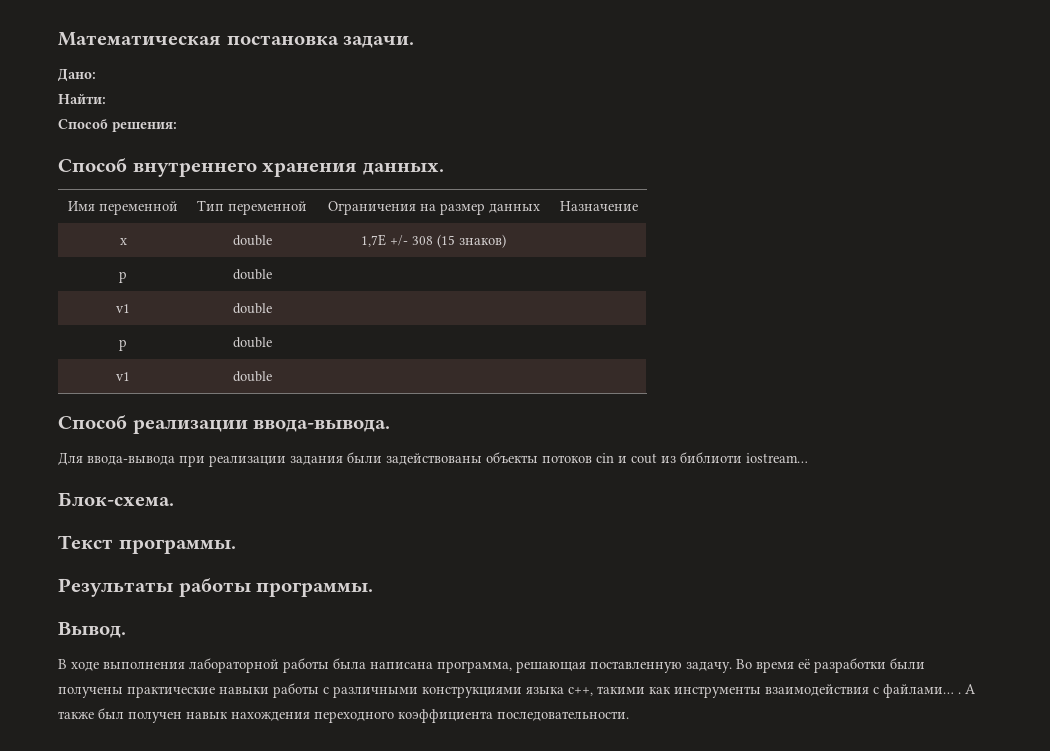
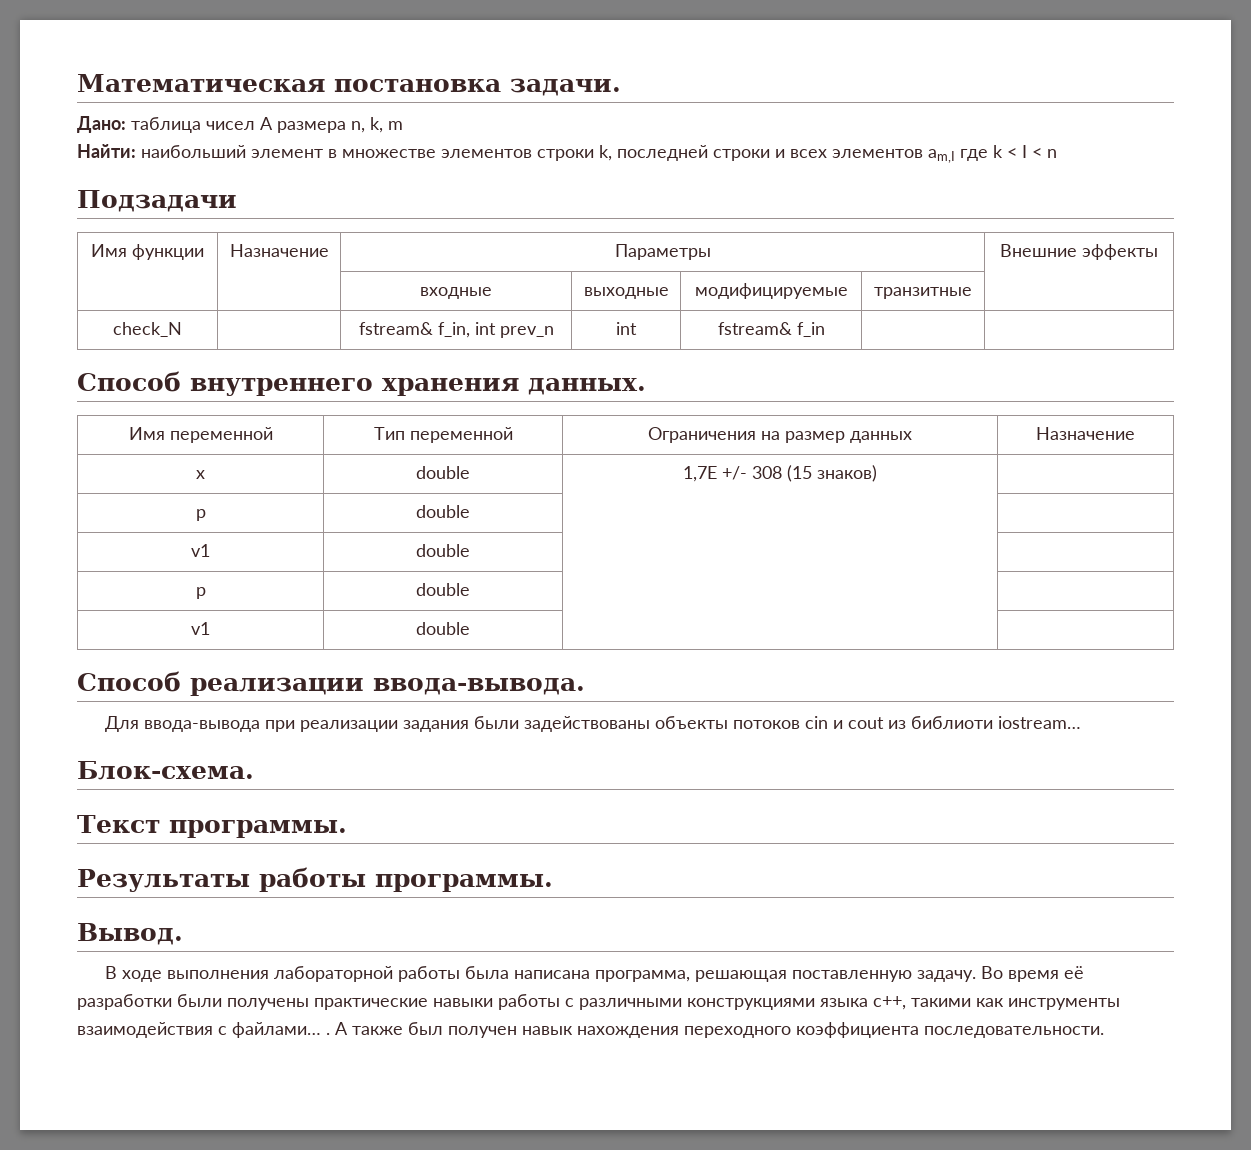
[58,93,106,104] [58,119,177,132] // Найти: // Способ решения: -> [131,117,403,133] [77,144,1057,163] [77,190,237,212] [91,244,204,260] [229,244,329,257] [614,244,711,260] [1000,244,1158,260] [420,287,492,299] [583,287,669,299] [694,283,848,299] [874,287,972,299] [113,322,182,337] [358,322,554,338] [616,322,637,335] [717,322,825,337] таблица чисел A размера n, k, m // Найти: наибольший элемент в множестве элементов строки k, последней строки и всех элементов am,I где k < I < n // Подзадачи // Имя функции | Назначение | Параметры | Внешние эффекты // | | входные | выходные | модифицируемые | транзитные | // check_N | | fstream& f_in, int prev_n | int | fstream& f_in | |

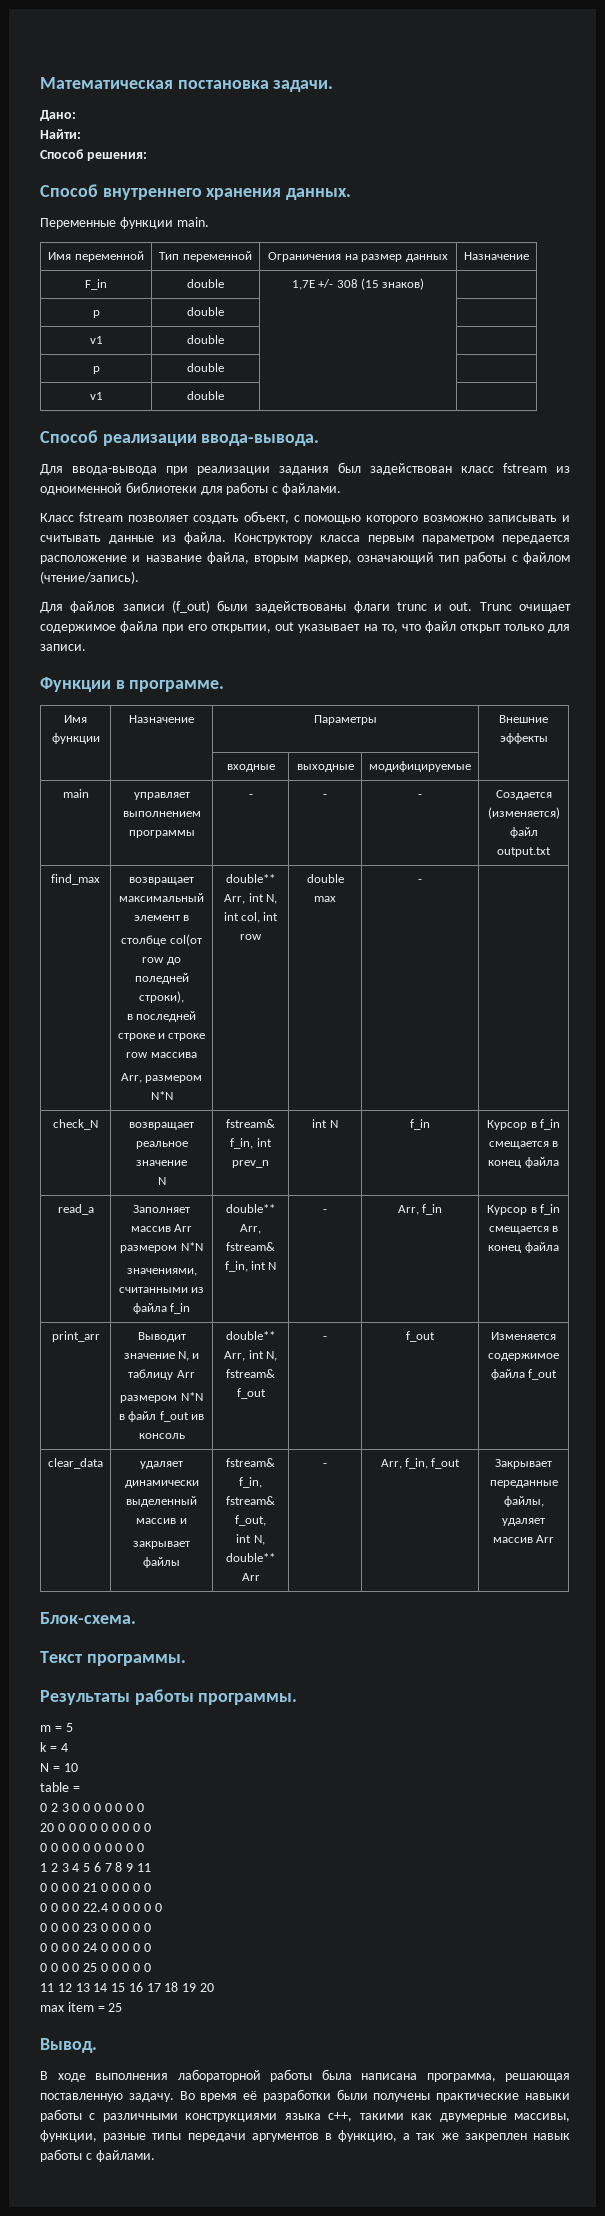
[131,117,403,133] [77,144,1057,163] [77,190,237,212] [91,244,204,260] [229,244,329,257] [614,244,711,260] [1000,244,1158,260] [420,287,492,299] [583,287,669,299] [694,283,848,299] [874,287,972,299] [113,322,182,337] [358,322,554,338] [616,322,637,335] [717,322,825,337] таблица чисел A размера n, k, m // Найти: наибольший элемент в множестве элементов строки k, последней строки и всех элементов am,I где k < I < n // Подзадачи // Имя функции | Назначение | Параметры | Внешние эффекты // | | входные | выходные | модифицируемые | транзитные | // check_N | | fstream& f_in, int prev_n | int | fstream& f_in | | -> [40,129,81,139] [40,149,147,161] // Найти: // Способ решения:
(646, 386) none -> [40,217,209,229] // Переменные функции main.
[196,470,205,479] x -> [85,279,107,290] F_in
[473,716,1081,732] были задействованы объекты потоков cin и cout из библиоти iostream… -> [338,462,570,475] [40,482,341,495] [40,511,570,524] [40,532,570,544] [40,551,571,564] [40,571,139,584] [40,600,571,613] [40,621,571,633] [40,644,86,651] [40,677,225,692] [64,715,87,723] [51,733,100,744] [129,715,194,723] [314,715,377,725] [499,715,548,723] [499,733,548,744] [226,764,275,772] [296,764,354,772] [369,761,471,772] [62,789,89,798] [133,792,190,800] [122,811,201,817] [128,830,195,838] [248,794,253,798] [323,794,327,798] [418,794,422,798] [495,790,552,800] [487,807,560,819] [509,827,538,838] [497,847,551,857] [51,874,100,885] [129,877,194,885] [119,893,204,902] [133,915,190,921] [121,934,202,946] [142,957,181,965] [134,973,189,984] [139,991,184,1003] [126,1011,197,1022] [117,1033,206,1041] [126,1052,197,1058] [120,1073,203,1083] [150,1091,173,1100] [226,874,275,883] [224,893,277,904] [223,912,279,923] [240,934,262,940] [306,874,344,883] [314,896,336,902] [418,879,422,883] [53,1119,98,1130] [129,1122,194,1130] [135,1141,188,1149] [136,1160,187,1166] [157,1177,166,1185] [226,1119,275,1128] [230,1138,272,1149] [232,1160,269,1168] [312,1119,338,1128] [410,1119,430,1130] [487,1119,560,1130] [488,1141,559,1149] [488,1157,559,1168] [57,1204,94,1215] [133,1205,190,1213] [130,1224,193,1232] [120,1242,203,1253] [126,1268,197,1276] [118,1287,205,1293] [132,1303,191,1314] [226,1204,275,1213] [240,1224,261,1234] [226,1242,275,1251] [224,1261,277,1272] [323,1209,327,1213] [397,1204,443,1215] [487,1204,560,1215] [488,1226,559,1234] [488,1242,559,1253] [51,1331,100,1342] [137,1332,186,1342] [123,1351,200,1361] [128,1369,195,1380] [120,1392,203,1403] [118,1411,205,1422] [138,1433,185,1439] [226,1331,275,1340] [224,1350,277,1361] [226,1369,275,1378] [236,1388,266,1399] [323,1336,327,1340] [406,1331,435,1342] [491,1332,556,1340] [488,1353,559,1361] [490,1369,558,1380] [48,1458,103,1469] [140,1461,183,1469] [124,1480,199,1488] [126,1496,197,1507] [136,1518,187,1524] [133,1541,190,1549] [143,1557,180,1568] [226,1458,275,1467] [239,1477,262,1488] [226,1496,275,1505] [235,1515,266,1526] [236,1534,265,1545] [226,1553,275,1562] [241,1573,260,1581] [323,1463,327,1467] [380,1458,461,1469] [495,1459,552,1469] [489,1480,558,1488] [503,1496,544,1507] [502,1518,545,1526] [492,1535,555,1543] был задействован класс fstream из одноименной библиотеки для работы с файлами. // Класс fstream позволяет создать объект, с помощью которого возможно записывать и считывать данные из файла. Конструктору класса первым параметром передается расположение и название файла, вторым маркер, означающий тип работы с файлом (чтение/запись). // Для файлов записи (f_out) были задействованы флаги trunc и out. Trunс очищает содержимое файла при его открытии, out указывает на то, что файл открыт только для записи. // Функции в программе. // Имя функции | Назначение | Параметры | Внешние эффекты // | | входные | выходные | модифицируемые | // main | управляет выполнением программы | - | - | - | Создается (изменяется) файл output.txt // find_max | возвращает максимальный элемент в // столбце сol(от row до поледней строки), // в последней строке и строке row массива // Arr, размером N*N | double** Arr, int N, int col, int row | double max | - | // check_N | возвращает реальное значение // N | fstream& f_in, int prev_n | int N | f_in | Курсор в f_in смещается в конец файла // read_a | Заполняет массив Arr размером N*N // значениями, считанными из файла f_in | double** Arr, fstream& f_in, int N | - | Arr, f_in | Курсор в f_in смещается в конец файла // print_arr | Выводит значение N, и таблицу Arr // размером N*N в файл f_out ив консоль | double** Arr, int N, fstream& f_out | - | f_out | Изменяется содержимое файла f_out // clear_data | удаляет динамически выделенный массив и // закрывает файлы | fstream& f_in, fstream& f_out, // int N, double** Arr | - | Arr, f_in, f_out | Закрывает переданные файлы, удаляет массив Arr
(553, 883) none -> [40,1723,73,1732] [40,1742,68,1752] [40,1763,78,1772] [40,1782,80,1792] [40,1803,145,1812] [40,1823,152,1832] [40,1843,145,1852] [40,1862,152,1872] [40,1883,152,1892] [40,1903,163,1912] [40,1923,152,1932] [40,1943,152,1952] [40,1963,152,1972] [40,1982,215,1992] [40,2002,123,2012] // m = 5 // k = 4 // N = 10 // table = // 0 2 3 0 0 0 0 0 0 0 // 20 0 0 0 0 0 0 0 0 0 // 0 0 0 0 0 0 0 0 0 0 // 1 2 3 4 5 6 7 8 9 11 // 0 0 0 0 21 0 0 0 0 0 // 0 0 0 0 22.4 0 0 0 0 0 // 0 0 0 0 23 0 0 0 0 0 // 0 0 0 0 24 0 0 0 0 0 // 0 0 0 0 25 0 0 0 0 0 // 11 12 13 14 15 16 17 18 19 20 // max item = 25
[1008,998,1120,1010] [77,1022,1104,1038] инструменты взаимодействия с файлами… . А также был получен навык нахождения переходного коэффициента последовательности. -> [439,2113,571,2122] [40,2130,570,2142] [40,2149,155,2162] двумерные массивы, функции, разные типы передачи аргументов в функцию, а так же закреплен навык работы с файлами.

